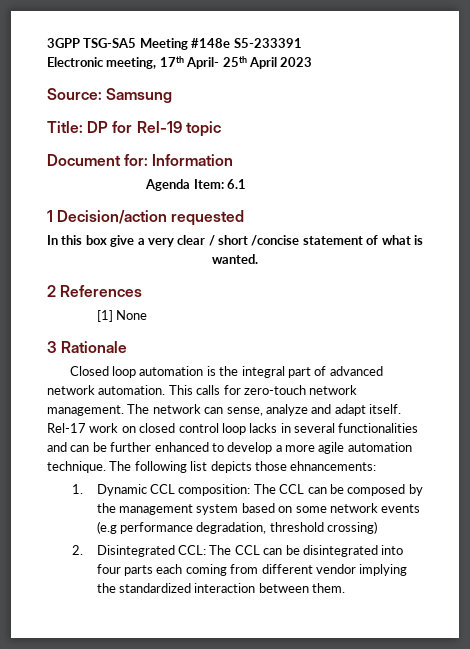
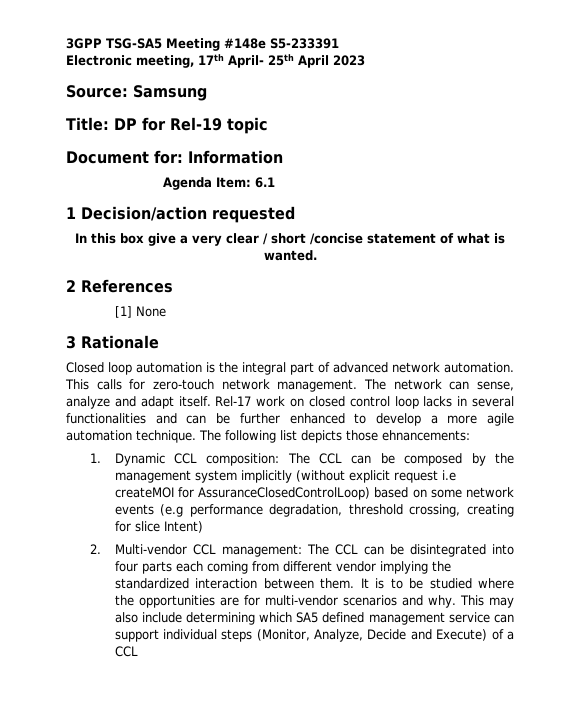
(239, 509) none -> [240,470,456,483] [114,487,371,500] implicitly (without explicit request i.e createMOI for AssuranceClosedControlLoop)
[327,521,378,534] [71,545,207,557] crossing) // 2. Disintegrated CCL: -> [409,504,514,517] [114,521,203,533] [90,544,302,557] crossing, creating for slice Intent) // 2. Multi-vendor CCL management:
(346, 588) none -> [360,578,514,589] [114,595,515,608] [114,612,514,625] [114,629,515,642] [114,646,138,657] It is to be studied where the opportunities are for multi-vendor scenarios and why. This may also include determining which SA5 defined management service can support individual steps (Monitor, Analyze, Decide and Execute) of a CCL

